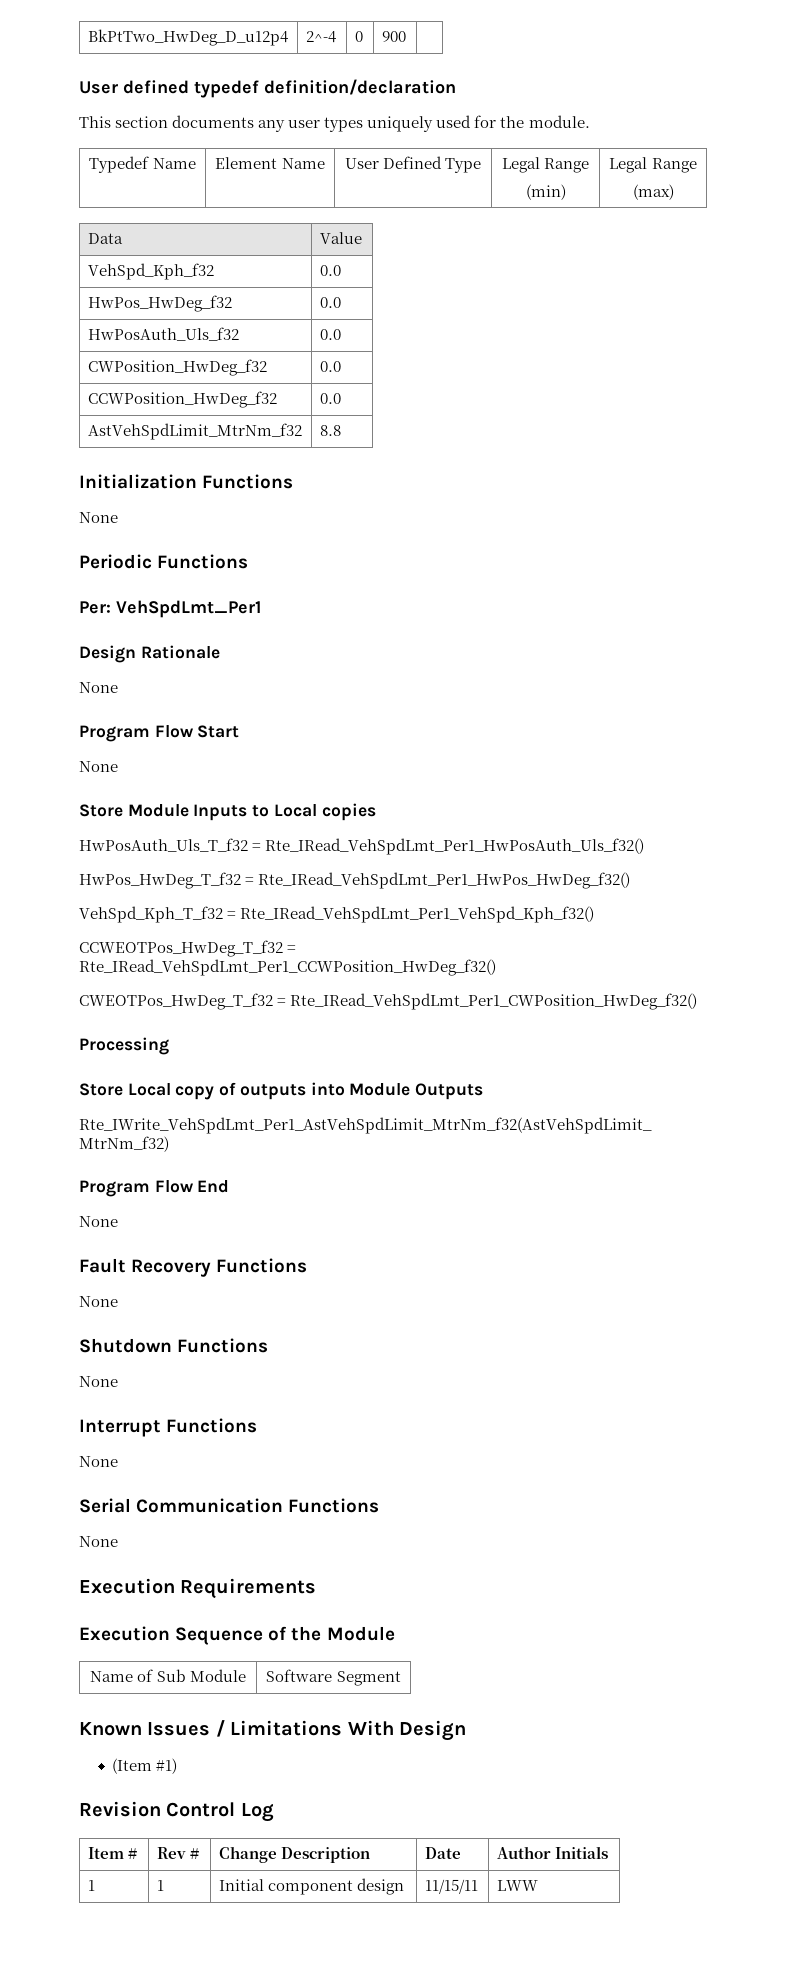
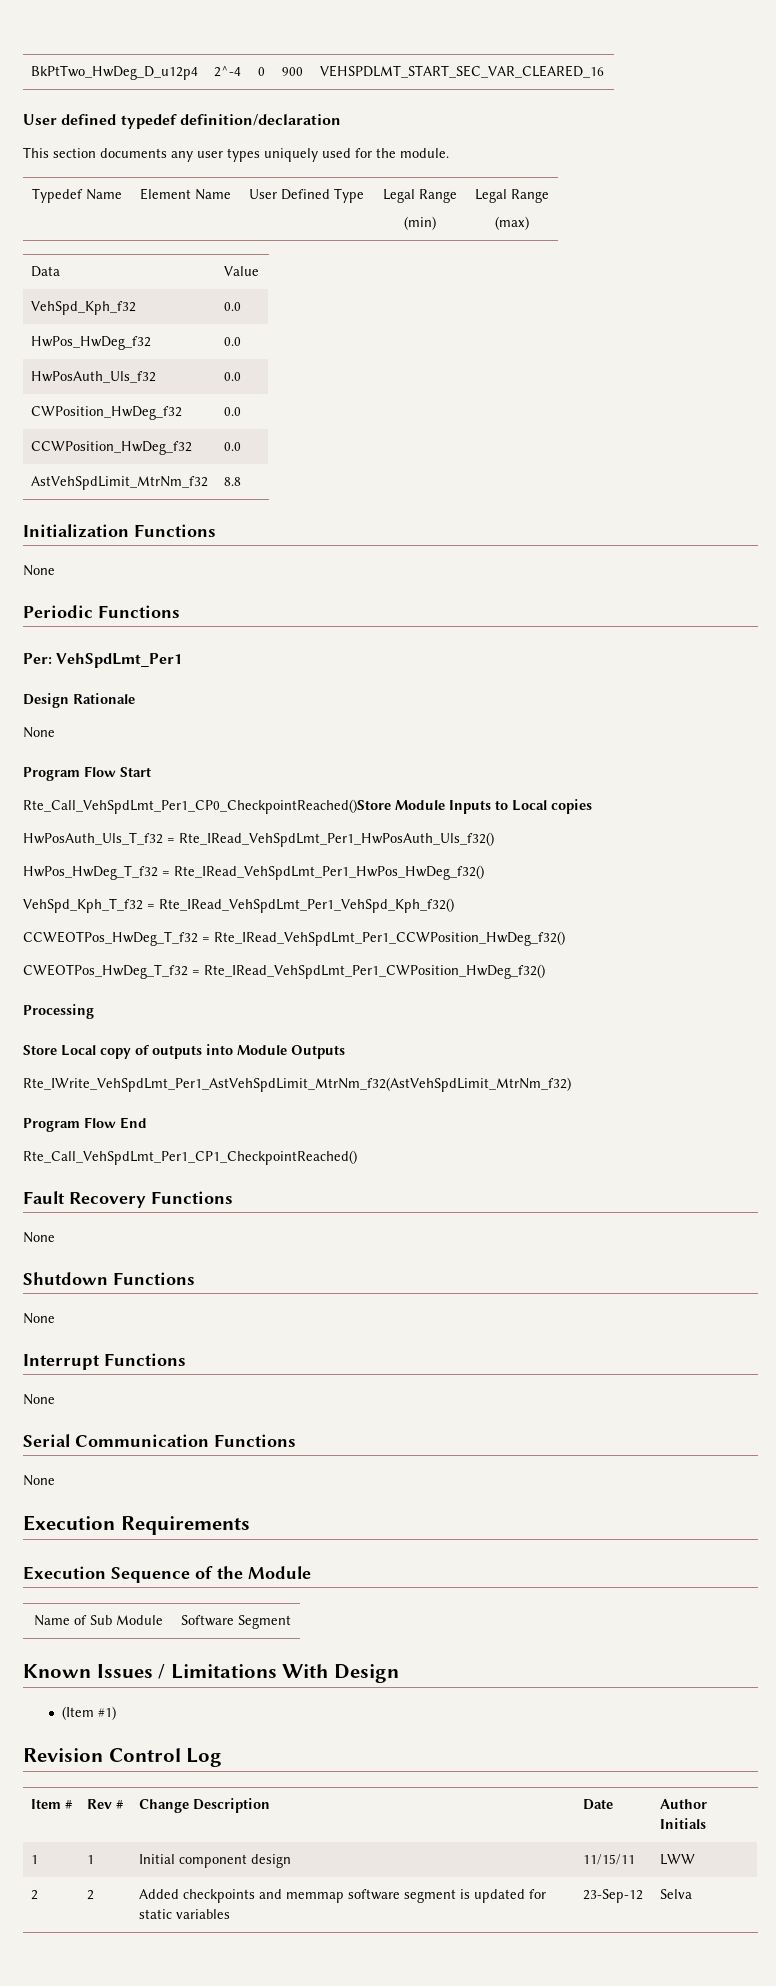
(406, 36) none -> [319,65,604,78] VEHSPDLMT_START_SEC_VAR_CLEARED_16
[79,761,118,772] [79,804,123,817] None // Store -> [23,799,391,814] Rte_Call_VehSpdLmt_Per1_CP0_CheckpointReached()Store
[79,1216,118,1227] // None -> [23,1150,357,1165] // Rte_Call_VehSpdLmt_Per1_CP1_CheckpointReached()
(538, 1885) none -> [30,1890,38,1900] [86,1890,94,1900] [138,1889,546,1903] [138,1909,230,1919] [582,1889,643,1903] [659,1889,692,1899] // 2 | 2 | Added checkpoints and memmap software segment is updated for static variables | 23-Sep-12 | Selva

